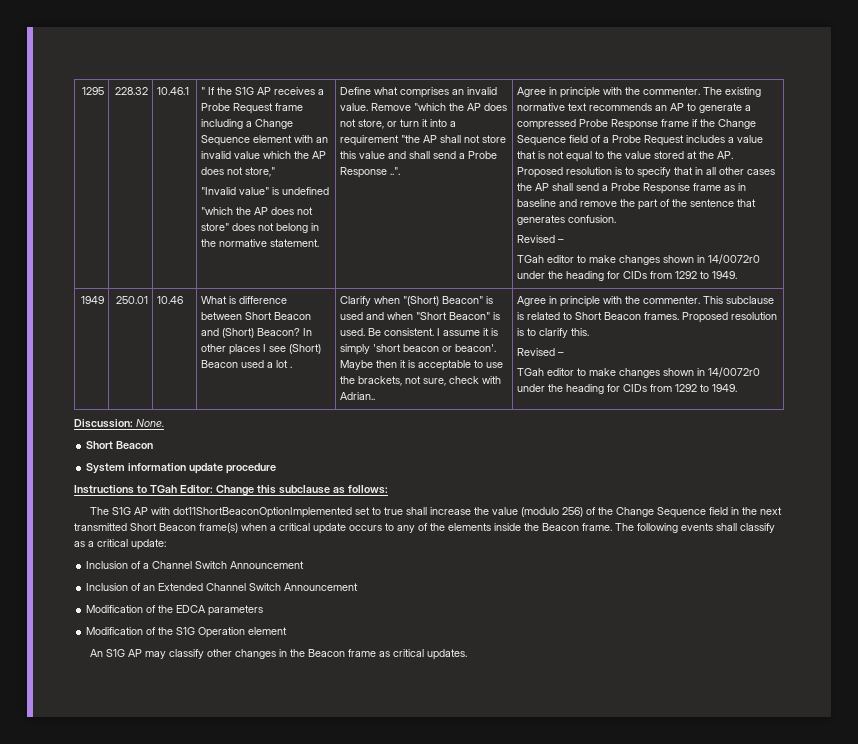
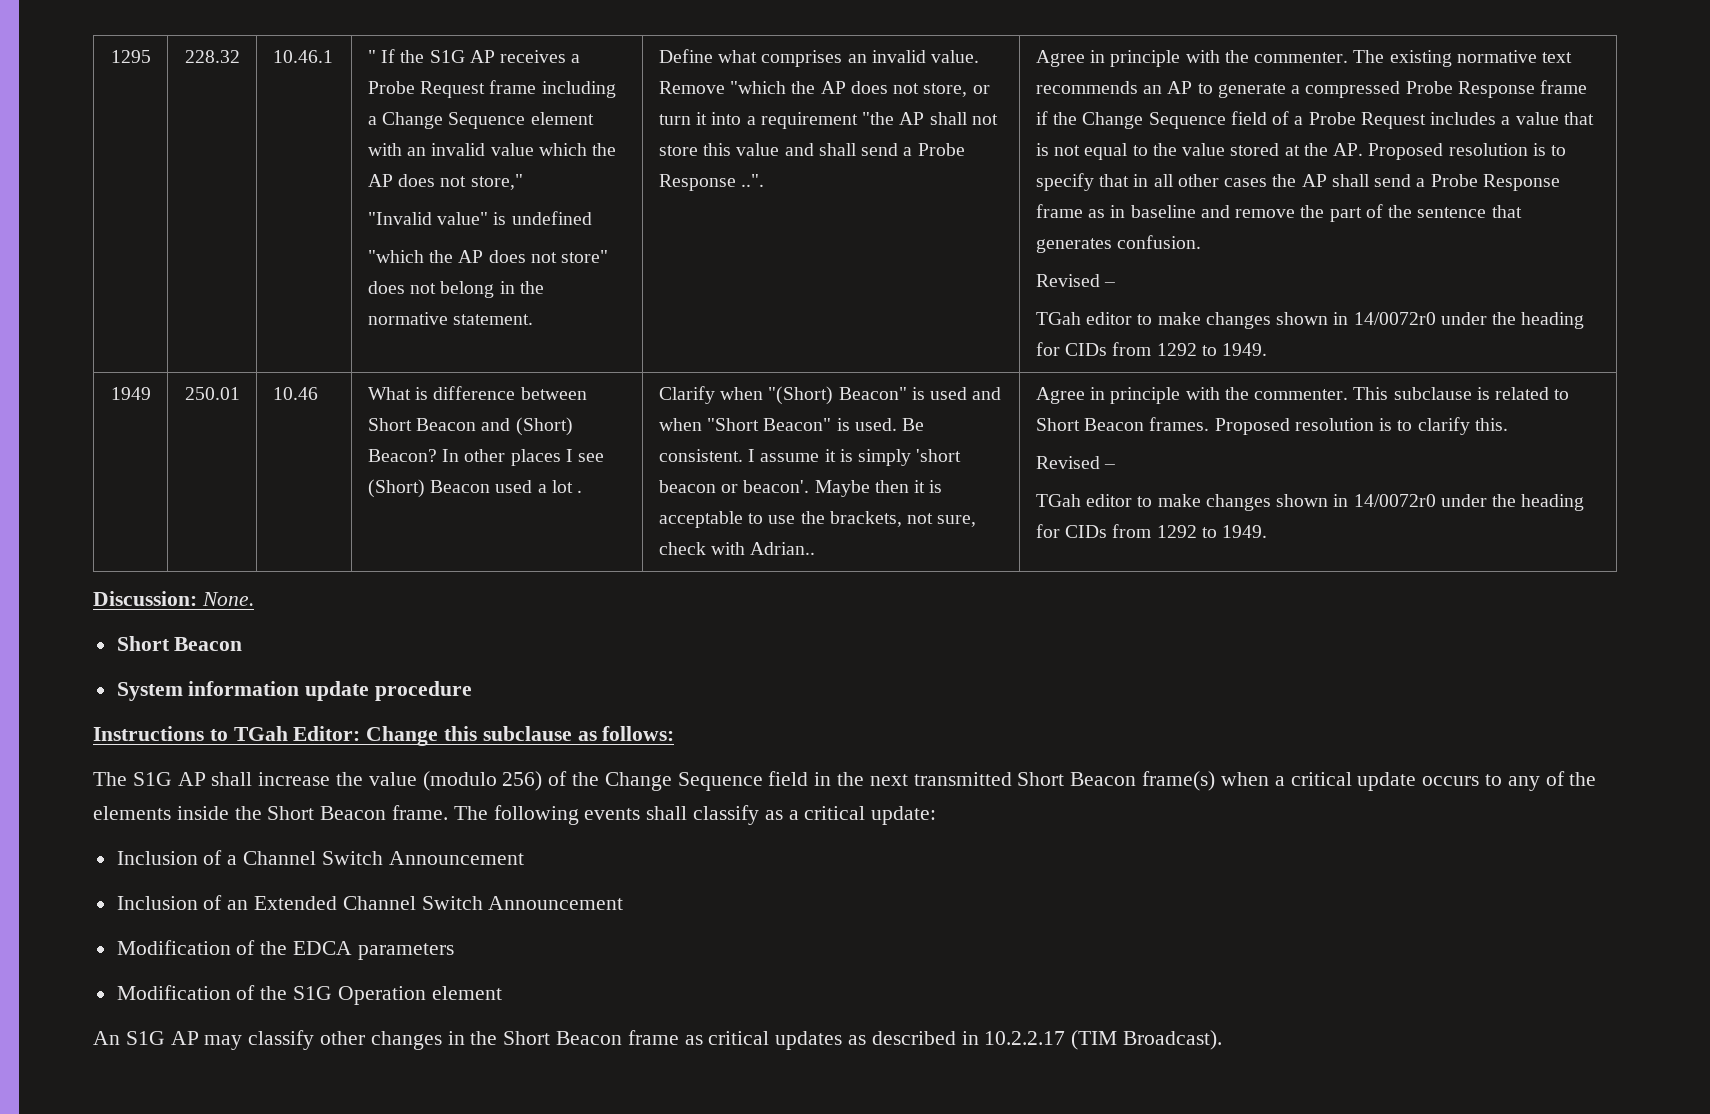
[150,507,403,518] with dot11ShortBeaconOptionImplemented set to true -> (206, 779) none
(539, 527) none -> [267,806,315,820] Short
(305, 653) none -> [503,1031,551,1045] Short
[426,649,467,660] updates. -> [775,1030,1223,1050] updates as described in 10.2.2.17 (TIM Broadcast).

